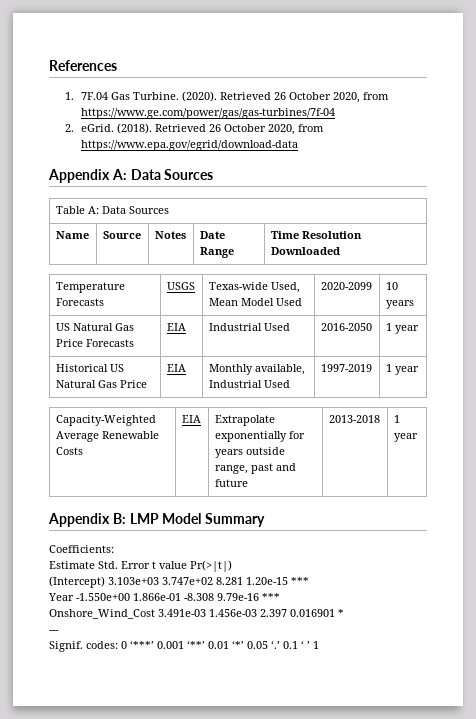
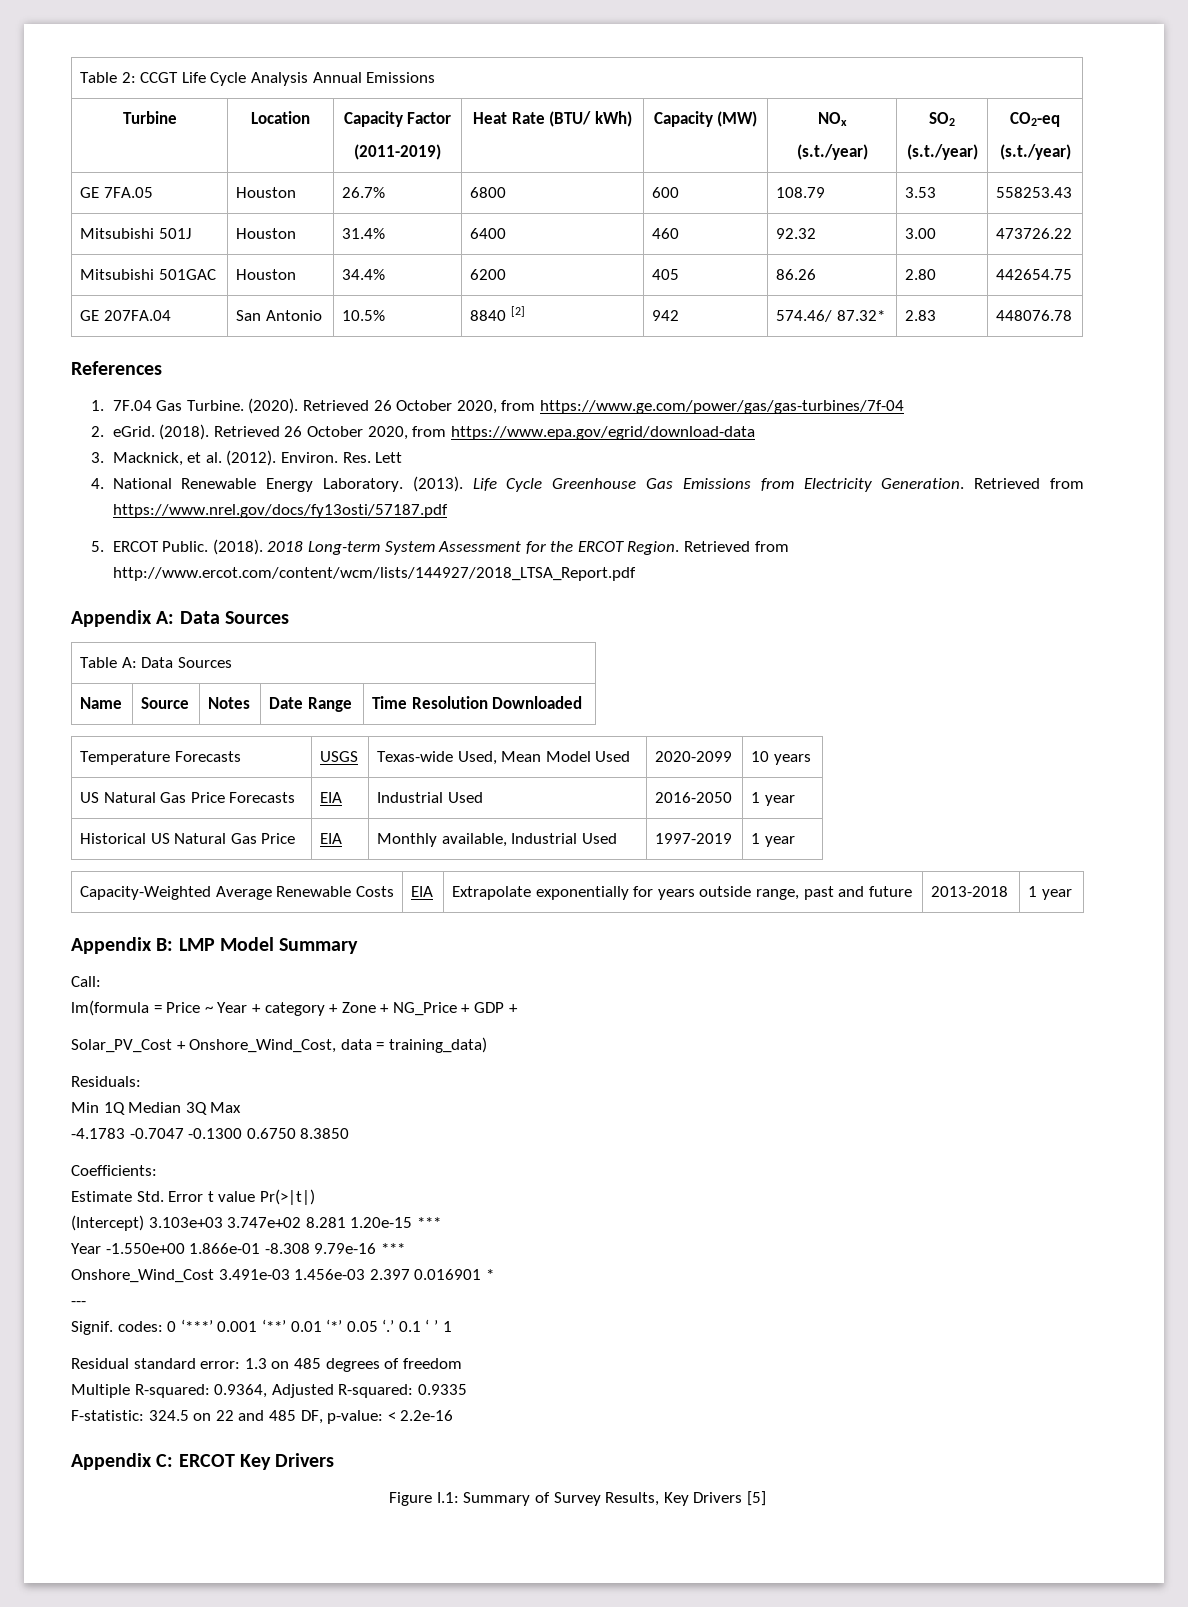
(49, 65) none -> [80,72,436,86] [122,111,177,124] [250,111,310,124] [343,111,452,127] [354,144,441,160] [473,111,632,127] [653,111,758,127] [817,112,847,126] [796,144,868,160] [929,112,955,126] [906,144,978,160] [1010,112,1060,127] [999,144,1071,160] [80,187,153,198] [236,187,297,198] [342,187,386,198] [470,187,507,198] [652,187,680,198] [776,187,826,198] [905,187,937,198] [996,187,1073,198] [80,228,191,239] [236,228,297,239] [342,228,386,239] [470,228,507,239] [652,228,680,239] [776,228,817,239] [905,228,937,239] [996,228,1073,239] [80,269,216,280] [236,269,297,280] [342,269,386,280] [470,269,507,280] [652,269,680,280] [776,269,817,280] [905,269,937,280] [996,269,1073,280] [80,310,171,321] [236,310,322,321] [342,310,386,321] [470,306,525,321] [652,310,680,321] [776,310,885,322] [905,310,937,321] [996,310,1073,321] Table 2: CCGT Life Cycle Analysis Annual Emissions // Turbine | Location | Capacity Factor // (2011-2019) | Heat Rate (BTU/ kWh) | Capacity (MW) | NOx // (s.t./year) | SO2 // (s.t./year) | CO2-eq // (s.t./year) // GE 7FA.05 | Houston | 26.7% | 6800 | 600 | 108.79 | 3.53 | 558253.43 // Mitsubishi 501J | Houston | 31.4% | 6400 | 460 | 92.32 | 3.00 | 473726.22 // Mitsubishi 501GAC | Houston | 34.4% | 6200 | 405 | 86.26 | 2.80 | 442654.75 // GE 207FA.04 | San Antonio | 10.5% | 8840 [2] | 942 | 574.46/ 87.32* | 2.83 | 448076.78 //
(298, 145) none -> [91,450,403,466] [91,476,1084,492] [112,504,448,518] [91,539,789,555] [112,567,636,581] // 3. Macknick, et al. (2012). Environ. Res. Lett // 4. National Renewable Energy Laboratory. (2013). Life Cycle Greenhouse Gas Emissions from Electricity Generation. Retrieved from https://www.nrel.gov/docs/fy13osti/57187.pdf // 5. ERCOT Public. (2018). 2018 Long-term System Assessment for the ERCOT Region. Retrieved from http://www.ercot.com/content/wcm/lists/144927/2018_LTSA_Report.pdf
(266, 520) none -> [71,976,101,987] [71,1000,518,1016] [71,1037,487,1053] [71,1076,141,1087] [71,1102,242,1115] [71,1128,350,1139] // Call: // lm(formula = Price ~ Year + category + Zone + NG_Price + GDP + // Solar_PV_Cost + Onshore_Wind_Cost, data = training_data) // Residuals: // Min 1Q Median 3Q Max // -4.1783 -0.7047 -0.1300 0.6750 8.3850
(319, 645) none -> [71,1358,462,1372] [71,1384,467,1398] [71,1410,454,1424] [71,1453,335,1470] [389,1491,766,1506] // Residual standard error: 1.3 on 485 degrees of freedom // Multiple R-squared: 0.9364, Adjusted R-squared: 0.9335 // F-statistic: 324.5 on 22 and 485 DF, p-value: < 2.2e-16 // Appendix C: ERCOT Key Drivers // Figure I.1: Summary of Survey Results, Key Drivers [5]

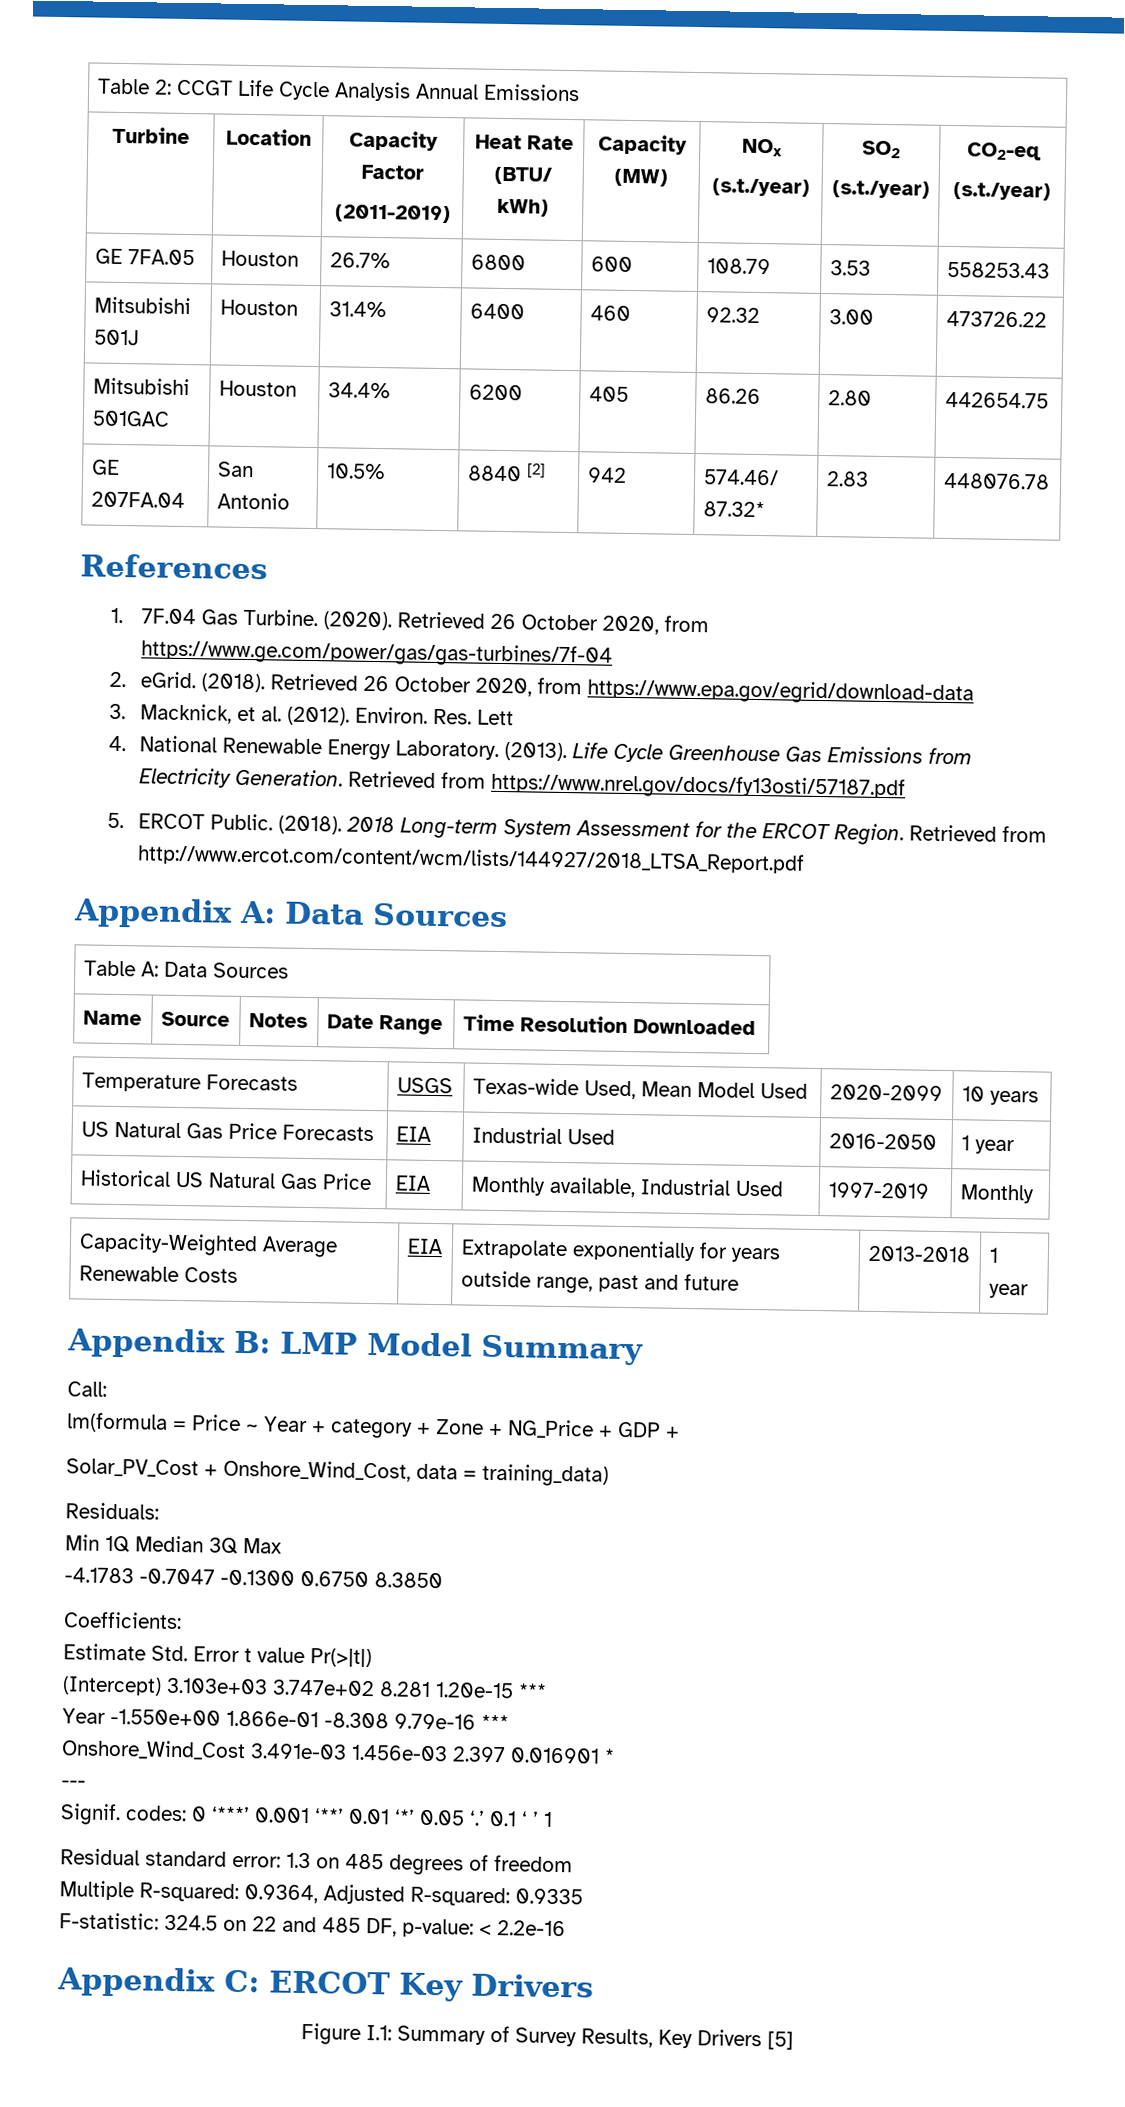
[751,833,795,847] 1 year -> [959,1184,1034,1204] Monthly

